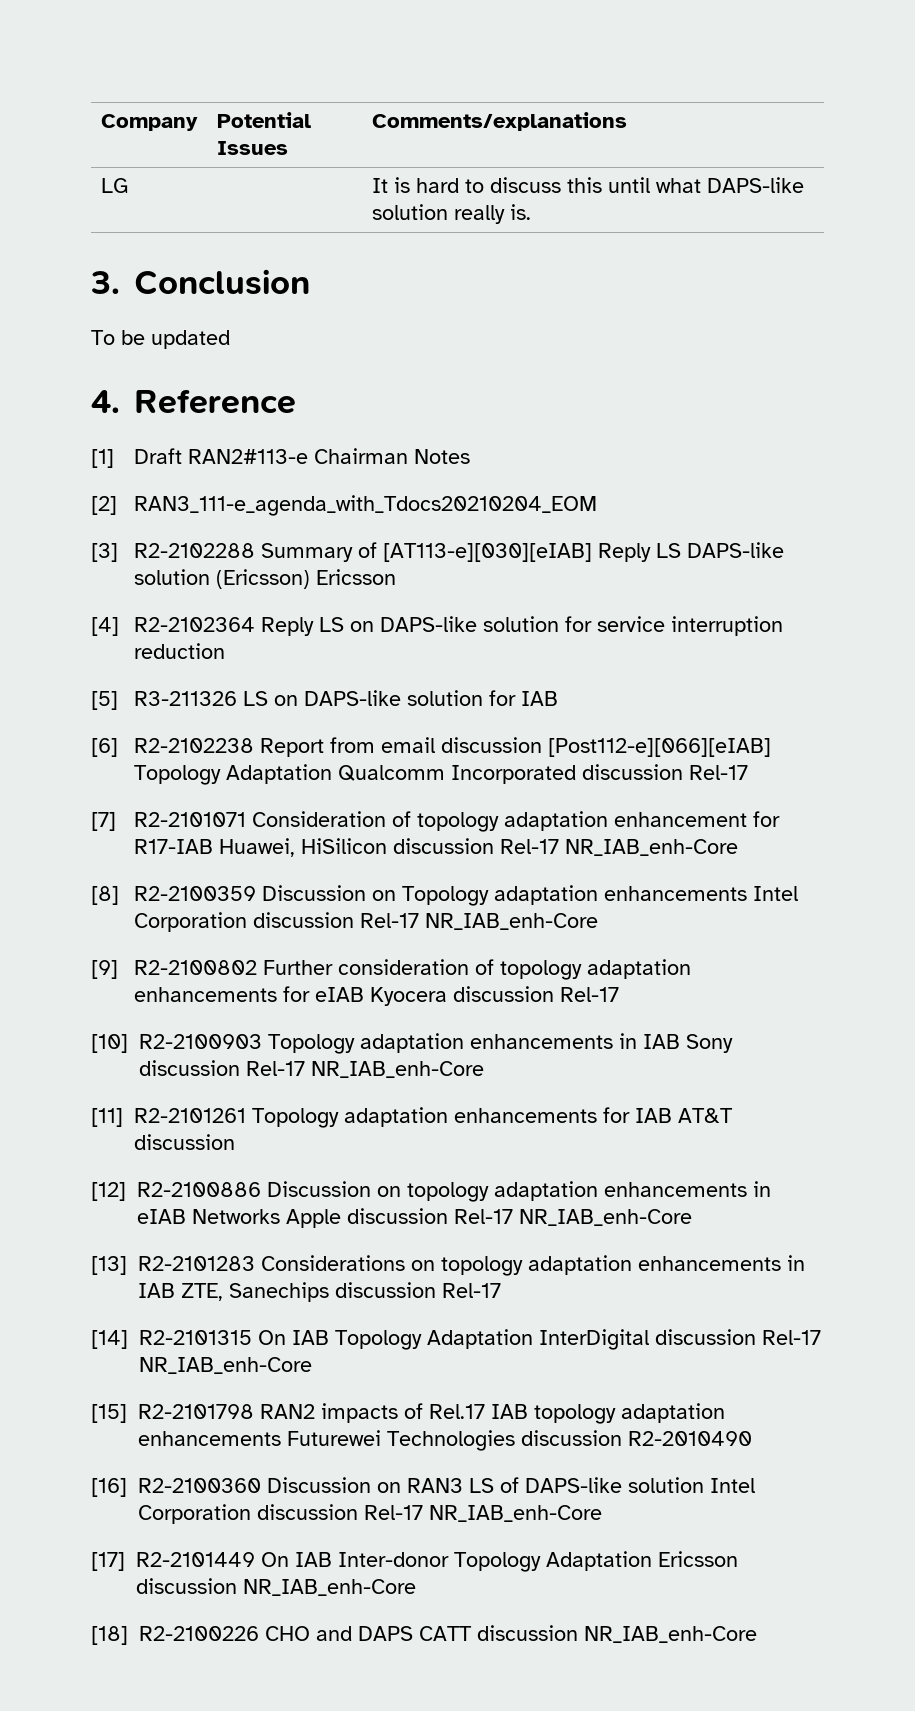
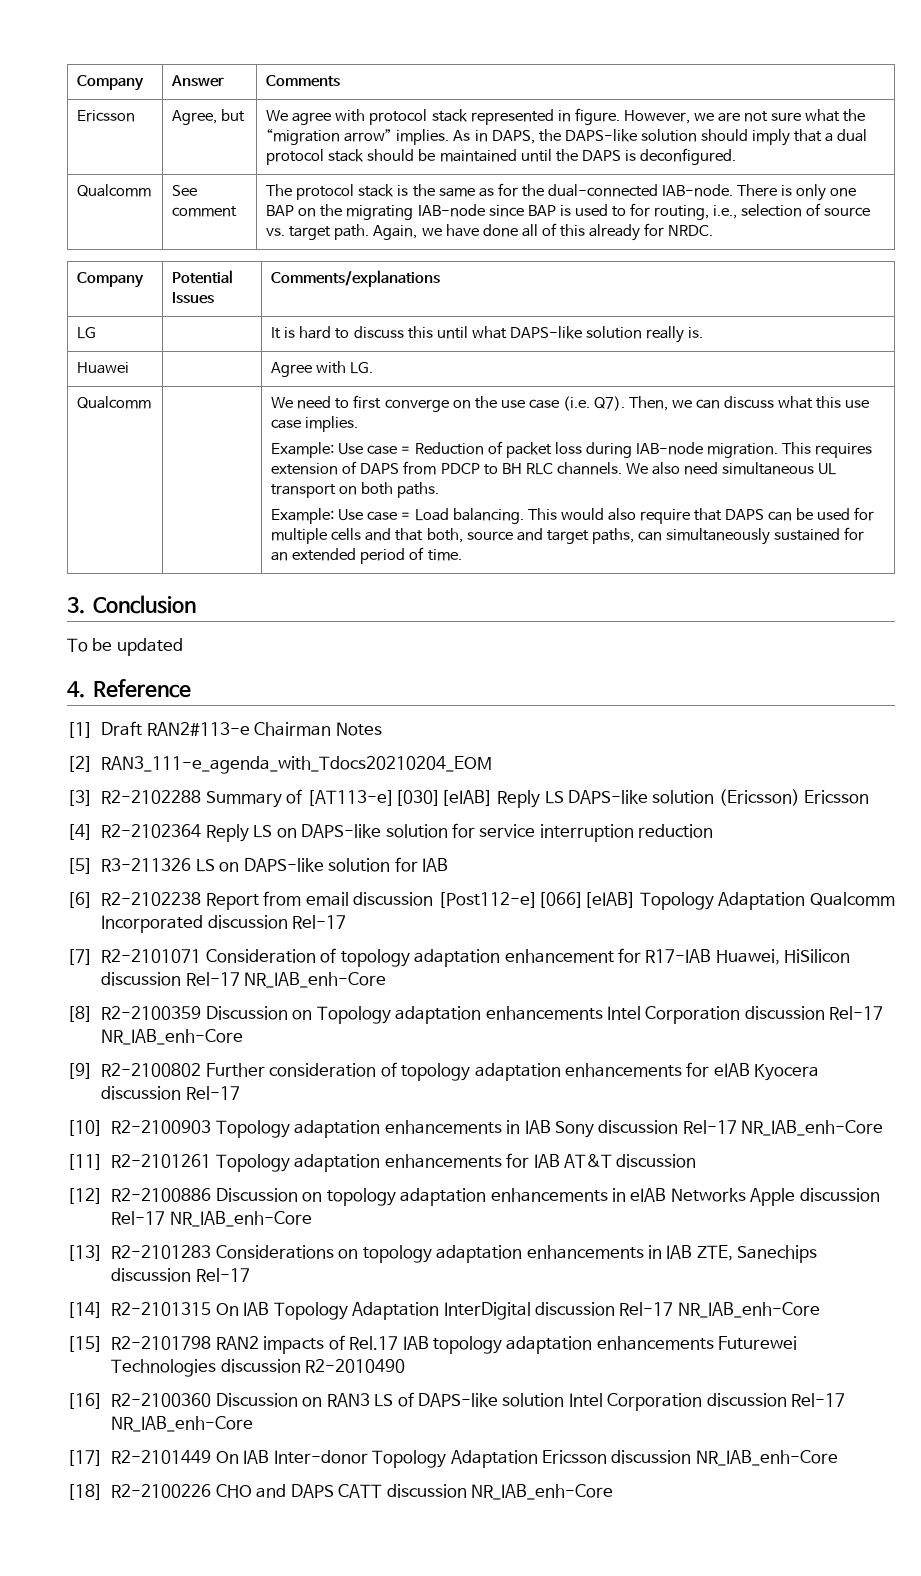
[100,114,198,131] Company -> [77,75,145,91] [171,75,225,87] [266,75,341,87] [77,110,136,122] [172,109,246,125] [266,108,865,125] [266,128,867,146] [266,148,736,165] [77,184,152,197] [172,185,198,196] [172,206,238,217] [266,183,856,201] [266,203,871,220] [266,223,713,241] [77,272,145,288] Company | Answer | Comments // Ericsson | Agree, but | We agree with protocol stack represented in figure. However, we are not sure what the “migration arrow” implies. As in DAPS, the DAPS-like solution should imply that a dual protocol stack should be maintained until the DAPS is deconfigured. // Qualcomm | See comment | The protocol stack is the same as for the dual-connected IAB-node. There is only one BAP on the migrating IAB-node since BAP is used to for routing, i.e., selection of source vs. target path. Again, we have done all of this already for NRDC. // Company
(531, 212) none -> [77,362,130,374] [271,361,374,377] [77,396,152,409] [271,395,870,412] [271,416,359,432] [271,441,872,458] [271,461,836,475] [271,482,440,498] [271,507,875,524] [271,527,864,545] [271,547,462,564] // Huawei | | Agree with LG. // Qualcomm | | We need to first converge on the use case (i.e. Q7). Then, we can discuss what this use case implies. // Example: Use case = Reduction of packet loss during IAB-node migration. This requires extension of DAPS from PDCP to BH RLC channels. We also need simultaneous UL transport on both paths. // Example: Use case = Load balancing. This would also require that DAPS can be used for multiple cells and that both, source and target paths, can simultaneously sustained for an extended period of time.

